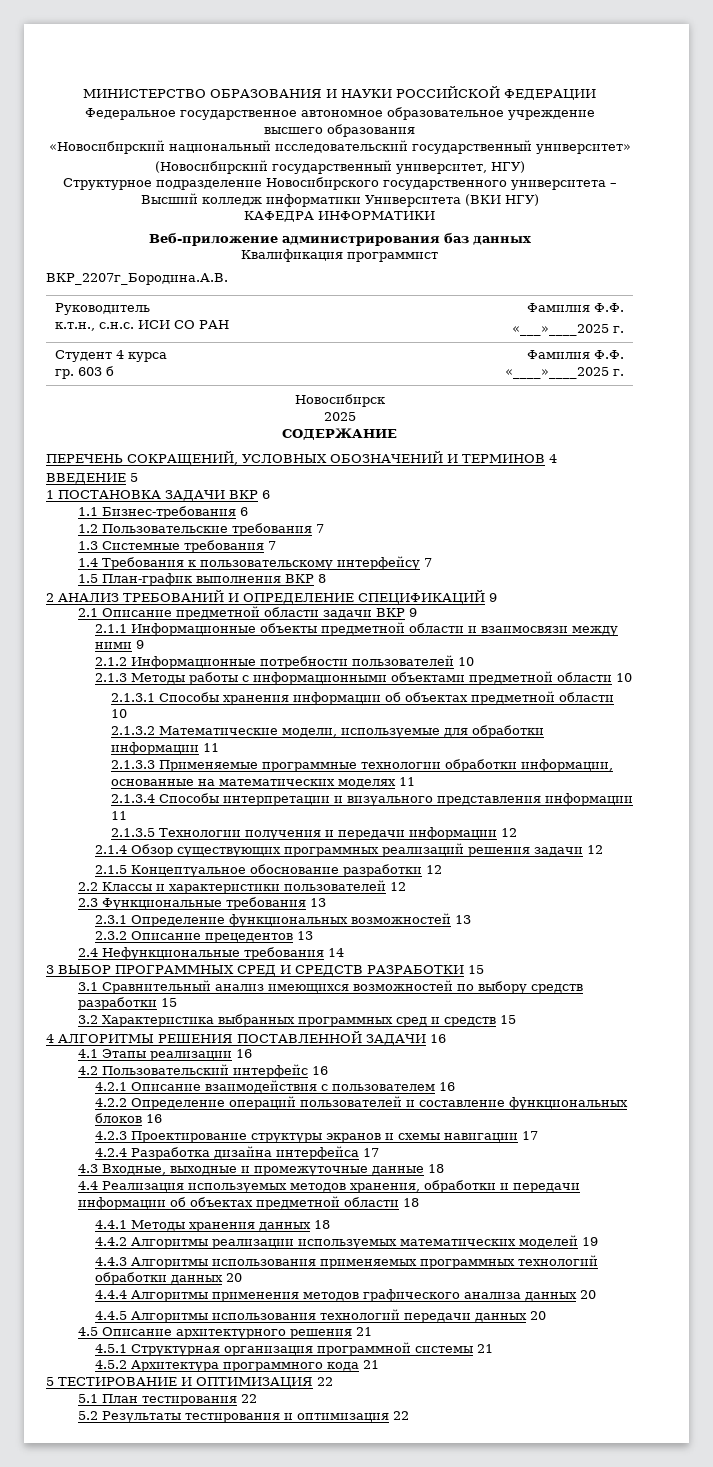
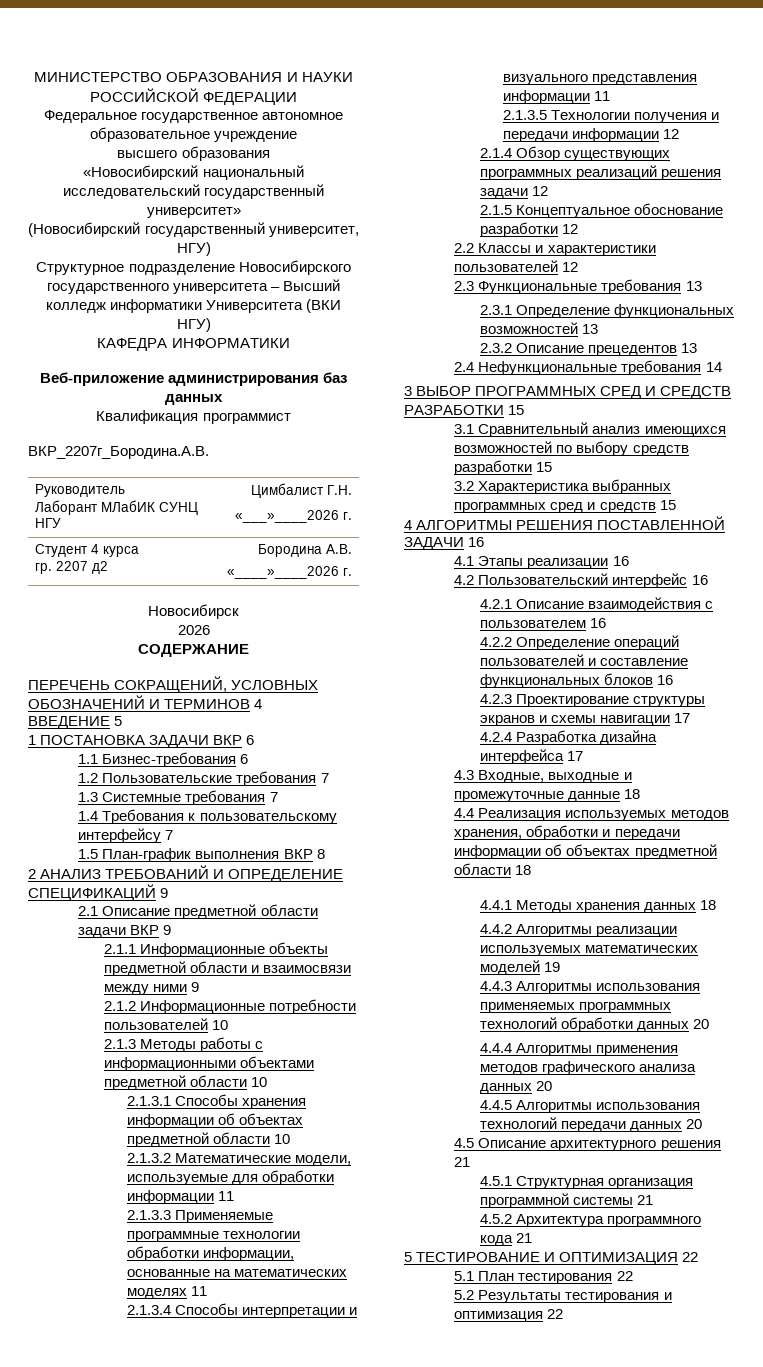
[55,320,230,331] [526,303,624,312] [511,324,609,336] к.т.н., с.н.с. ИСИ СО РАН | Фамилия Ф.Ф. // «___»____2025 -> [34,500,198,515] [34,518,61,528] [251,483,353,498] [235,510,340,523] Лаборант МЛабИК СУНЦ НГУ | Цимбалист Г.Н. // «___»____2026
[78,366,115,376] [526,350,624,359] [504,367,609,379] 603 б | Фамилия Ф.Ф. // «____»____2025 -> [55,561,108,574] [258,544,353,557] [227,566,340,579] 2207 д2 | Бородина А.В. // «____»____2026
[323,412,356,421] 2025 -> [177,625,210,635] 2026

